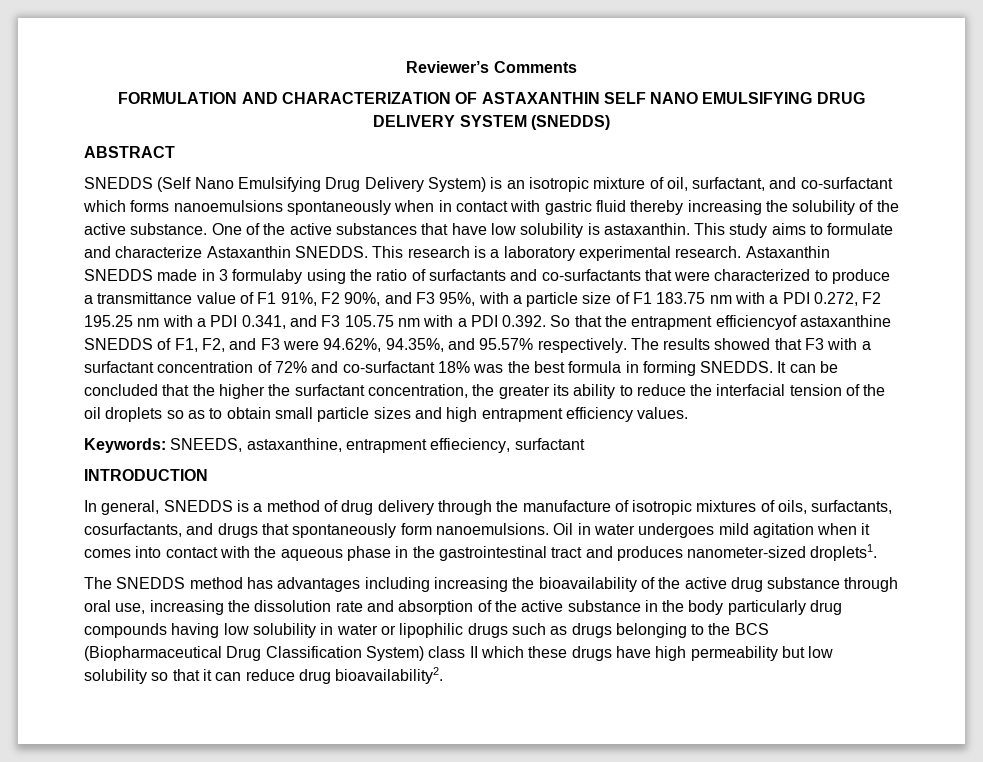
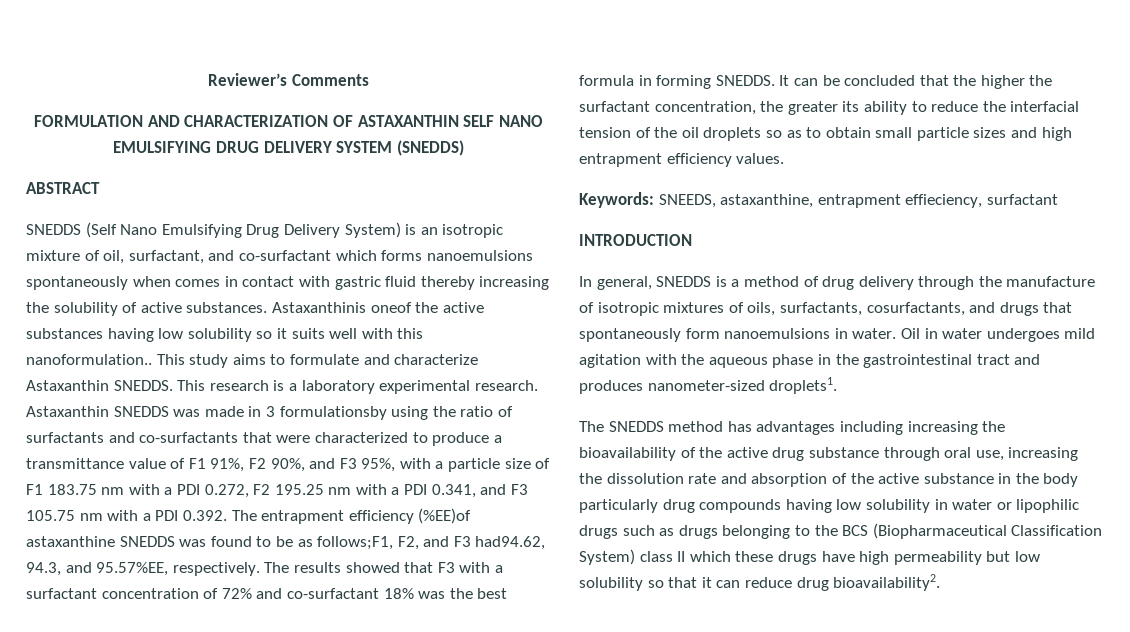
(435, 206) none -> [175,279,221,287] comes
[876,200,899,212] [84,223,690,238] the active substance. One of the active substances that have low solubility is astaxanthin. -> [140,302,484,313] [26,328,424,342] [26,354,152,365] active substances. Astaxanthinis oneof the active substances having low solubility so it suits well with this nanoformulation..
(153, 275) none -> [173,409,201,417] was
[232,269,303,284] formulaby -> [279,406,387,420] formulationsby
[550,315,892,330] [84,338,534,352] So that the entrapment efficiencyof astaxanthine SNEDDS of F1, F2, and F3 were 94.62%, 94.35%, and 95.57% -> [231,508,472,524] [26,536,546,550] [26,562,169,576] The entrapment efficiency (%EE)of astaxanthine SNEDDS was found to be as follows;F1, F2, and F3 had94.62, 94.3, and 95.57%EE,
[435,523,549,535] nanoemulsions. -> [724,328,897,339] nanoemulsions in water.
[817,523,871,535] [84,546,218,558] when it comes into contact -> (641, 361) none
[226,646,262,661] Drug -> (1007, 531) none

